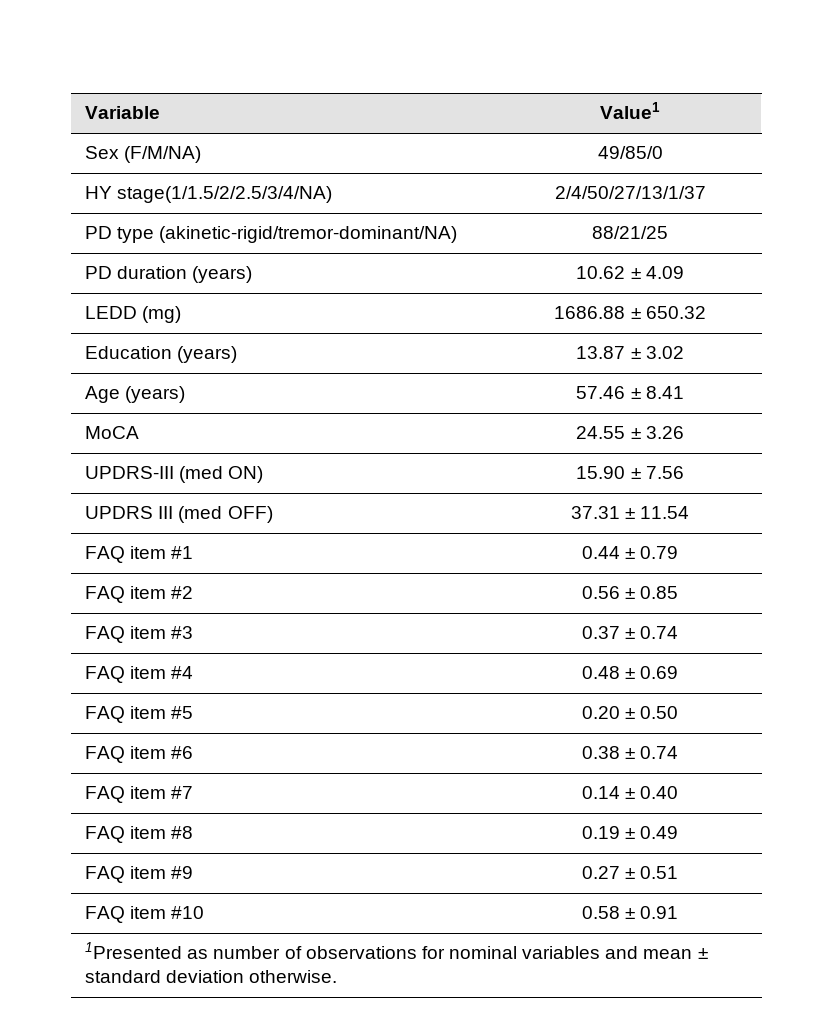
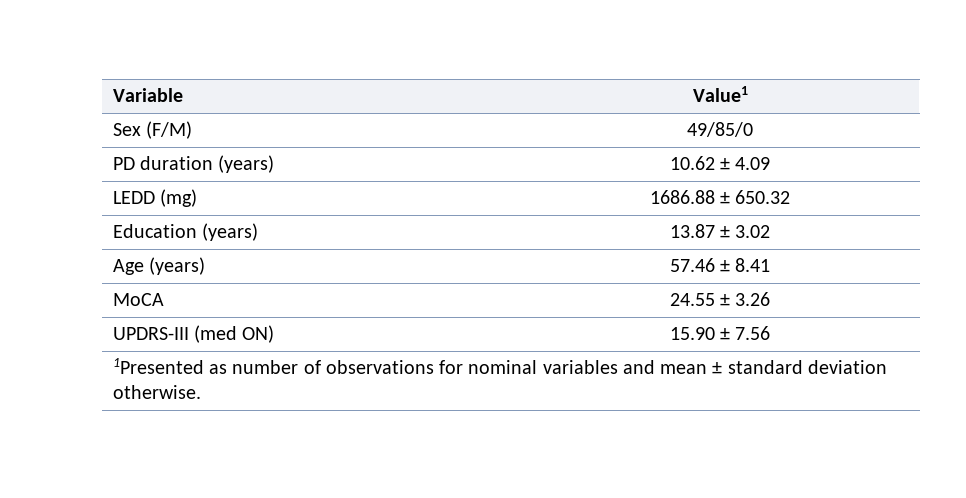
[124,146,202,163] (F/M/NA) -> [146,121,193,139] (F/M)
[85,186,333,203] [554,186,706,199] [85,226,458,243] [592,226,668,239] // HY stage(1/1.5/2/2.5/3/4/NA) | 2/4/50/27/13/1/37 // PD type (akinetic-rigid/tremor-dominant/NA) | 88/21/25 -> (753, 129) none
[85,506,273,523] [570,506,690,519] [85,546,194,563] [581,546,679,559] [85,586,194,603] [581,586,679,599] [85,626,194,643] [581,626,679,639] [85,666,194,683] [581,666,679,679] [85,706,194,723] [581,706,679,719] [85,746,194,763] [581,746,679,759] [85,786,194,803] [581,786,679,799] [85,826,194,843] [581,826,679,839] [85,866,194,883] [581,866,679,879] [85,906,205,923] [581,906,679,919] // UPDRS III (med OFF) | 37.31 ± 11.54 // FAQ item #1 | 0.44 ± 0.79 // FAQ item #2 | 0.56 ± 0.85 // FAQ item #3 | 0.37 ± 0.74 // FAQ item #4 | 0.48 ± 0.69 // FAQ item #5 | 0.20 ± 0.50 // FAQ item #6 | 0.38 ± 0.74 // FAQ item #7 | 0.14 ± 0.40 // FAQ item #8 | 0.19 ± 0.49 // FAQ item #9 | 0.27 ± 0.51 // FAQ item #10 | 0.58 ± 0.91 -> (771, 333) none

